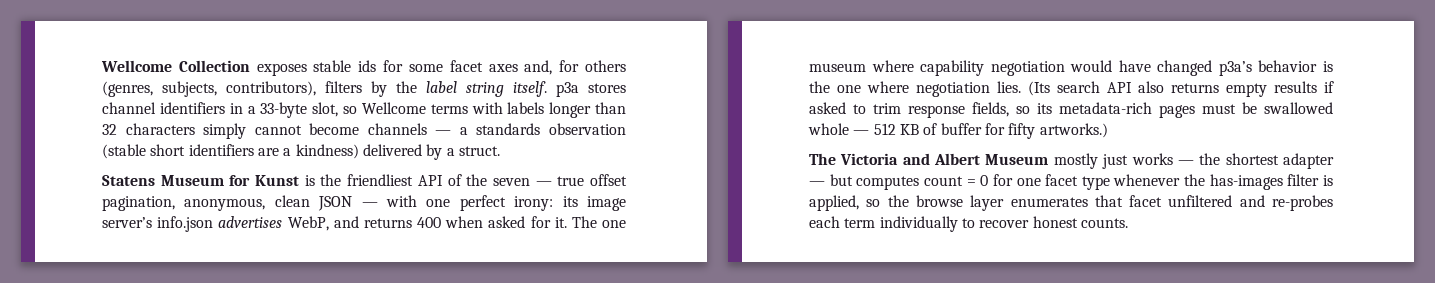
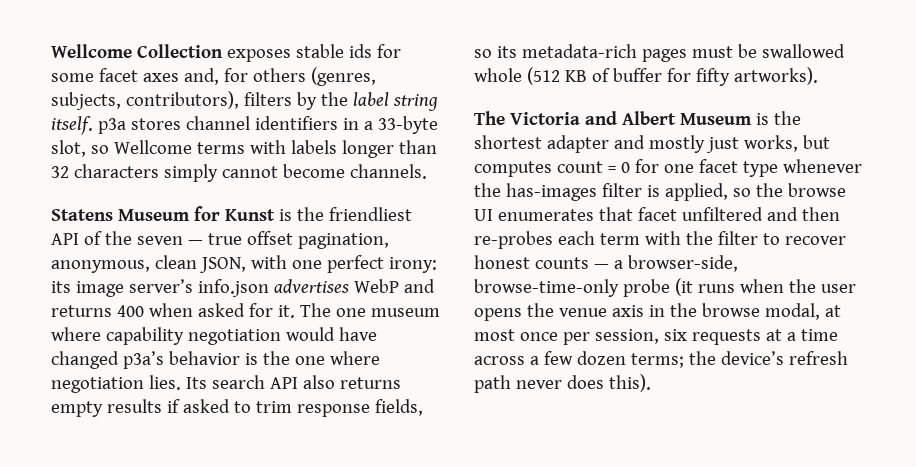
[367,123,626,135] [102,144,500,160] channels — a standards observation (stable short identifiers are a kindness) delivered by a struct. -> [349,164,427,179] channels.
[318,196,378,211] JSON — -> [199,257,246,273] JSON,
[287,216,329,231] WebP, -> [353,279,399,293] WebP
[1028,81,1050,96] (Its -> [185,377,207,389] Its
[853,123,896,135] — 512 -> [526,67,560,85] (512
[1039,123,1108,138] artworks.) -> [733,67,818,85] artworks).
[1053,153,1334,169] [809,181,825,186] mostly just works — the shortest adapter — -> [755,111,801,125] [474,135,798,153] is the shortest adapter and mostly just works,
[970,195,1005,211] layer -> [474,209,493,221] UI
(1265, 201) none -> [801,207,840,221] then
[879,216,1128,232] individually to recover honest counts. -> [644,231,846,245] [474,255,738,272] [474,278,856,297] [474,303,841,321] [474,329,838,345] [474,351,848,368] [474,374,651,393] with the filter to recover honest counts — a browser-side, browse-time-only probe (it runs when the user opens the venue axis in the browse modal, at most once per session, six requests at a time across a few dozen terms; the device’s refresh path never does this).

